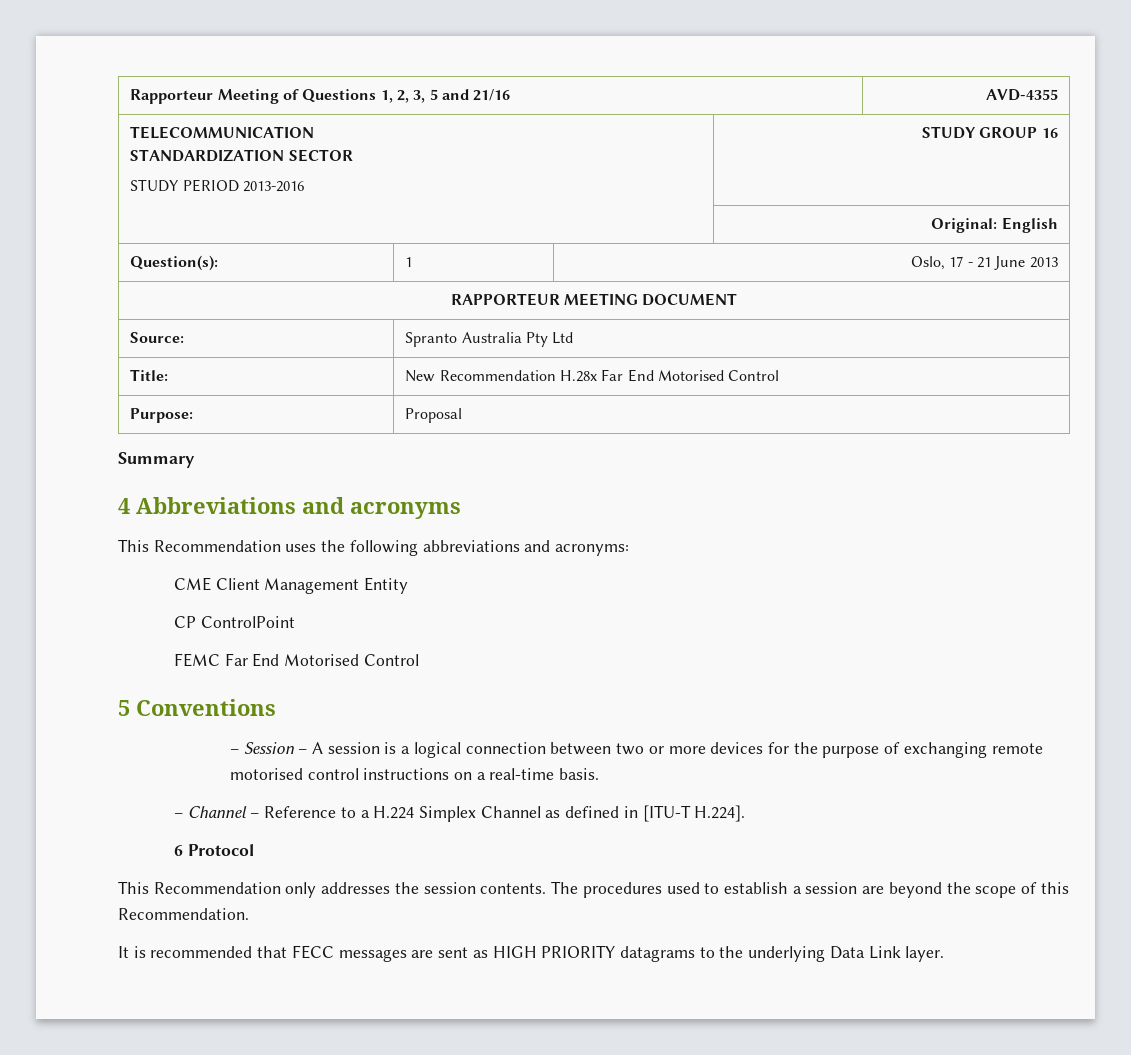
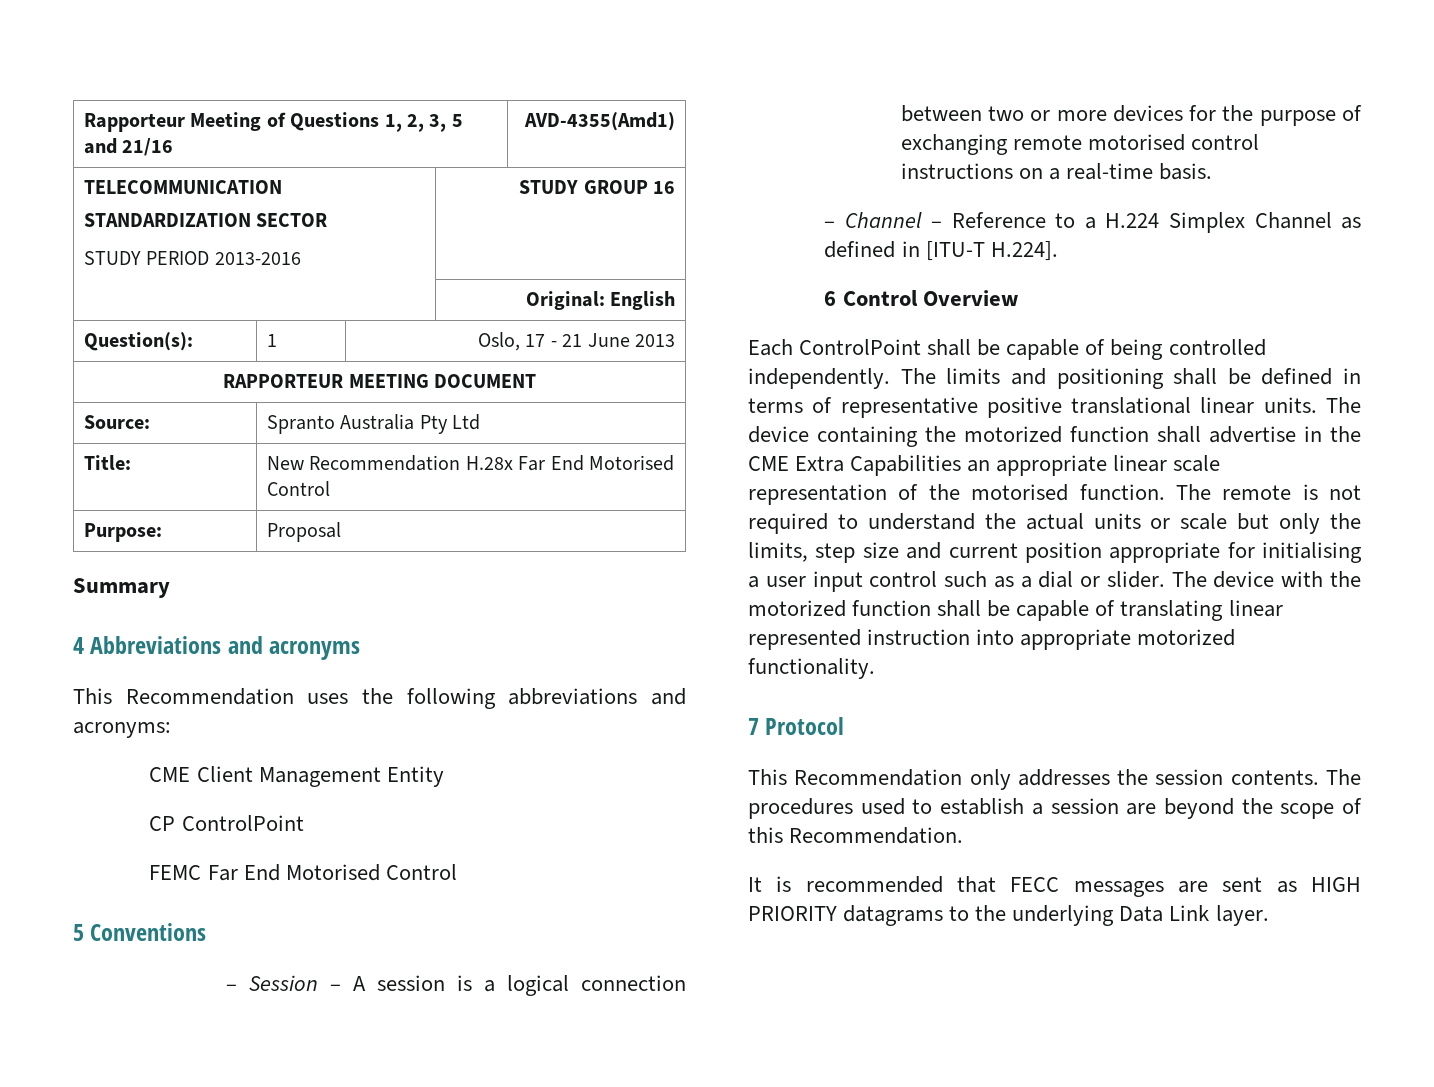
[985,89,1058,101] AVD-4355 -> [524,112,676,131] AVD-4355(Amd1)
(183, 850) none -> [842,290,1018,306] [748,339,1266,360] [748,368,1361,389] [748,397,1361,418] [748,426,1361,447] [748,455,1221,476] [748,484,1361,505] [748,513,1361,534] [748,542,1362,563] [748,571,1361,592] [748,600,1283,621] [748,629,1236,650] [748,658,875,679] [748,718,759,735] Control Overview // Each ControlPoint shall be capable of being controlled independently. The limits and positioning shall be defined in terms of representative positive translational linear units. The device containing the motorized function shall advertise in the CME Extra Capabilities an appropriate linear scale representation of the motorised function. The remote is not required to understand the actual units or scale but only the limits, step size and current position appropriate for initialising a user input control such as a dial or slider. The device with the motorized function shall be capable of translating linear represented instruction into appropriate motorized functionality. // 7

